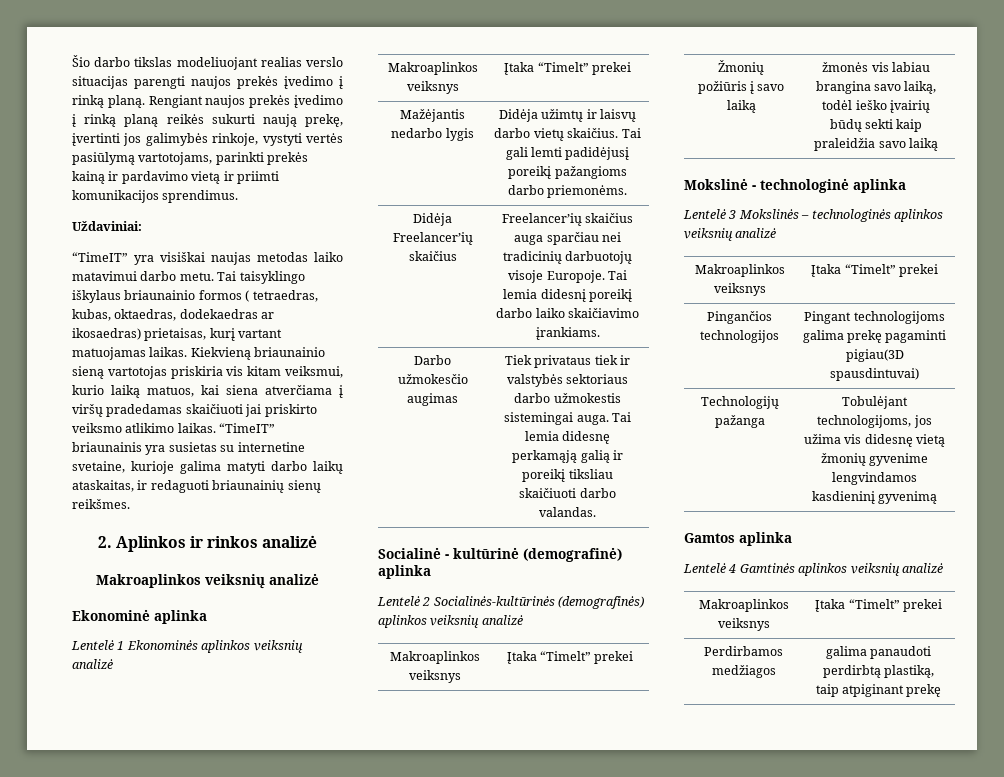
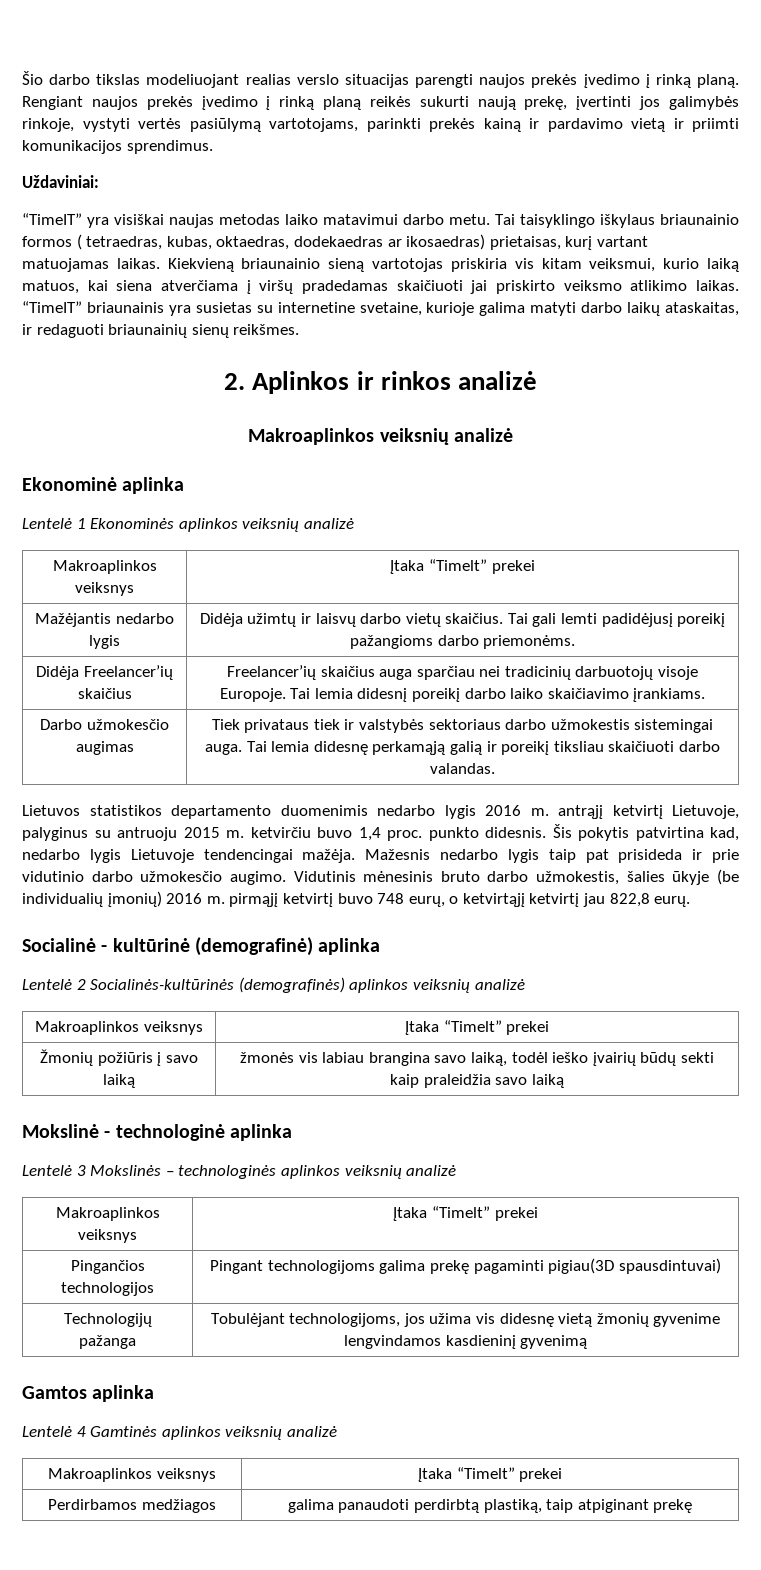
(596, 512) none -> [22,805,739,819] [22,824,739,841] [22,849,740,863] [22,869,739,885] [22,891,691,907] // Lietuvos statistikos departamento duomenimis nedarbo lygis 2016 m. antrąjį ketvirtį Lietuvoje, palyginus su antruoju 2015 m. ketvirčiu buvo 1,4 proc. punkto didesnis. Šis pokytis patvirtina kad, nedarbo lygis Lietuvoje tendencingai mažėja. Mažesnis nedarbo lygis taip pat prisideda ir prie vidutinio darbo užmokesčio augimo. Vidutinis mėnesinis bruto darbo užmokestis, šalies ūkyje (be individualių įmonių) 2016 m. pirmąjį ketvirtį buvo 748 eurų, o ketvirtąjį ketvirtį jau 822,8 eurų.

